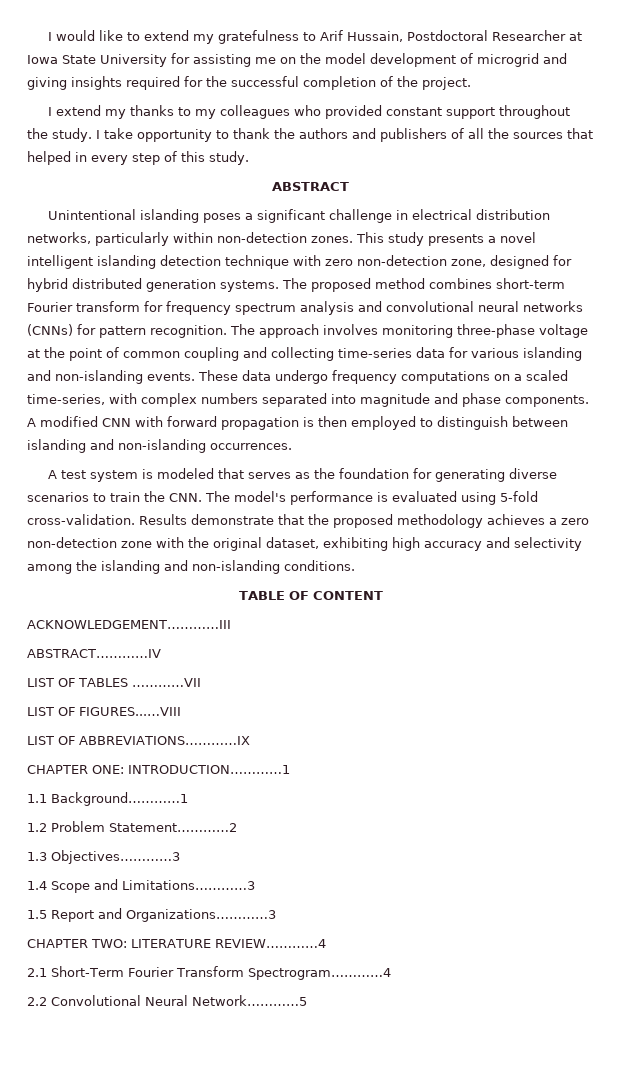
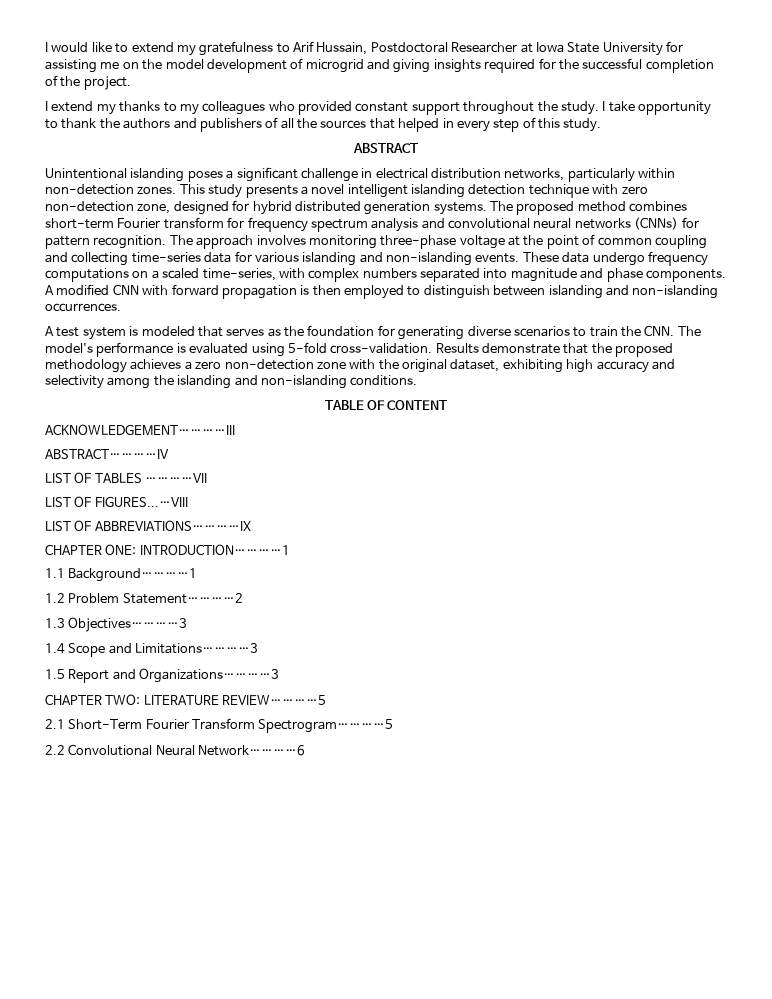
[214,939,326,948] REVIEW…………4 -> [222,695,327,705] REVIEW…………5
[247,968,391,980] Spectrogram…………4 -> [258,719,394,733] Spectrogram…………5
[192,995,307,1006] Network…………5 -> [198,745,306,756] Network…………6

